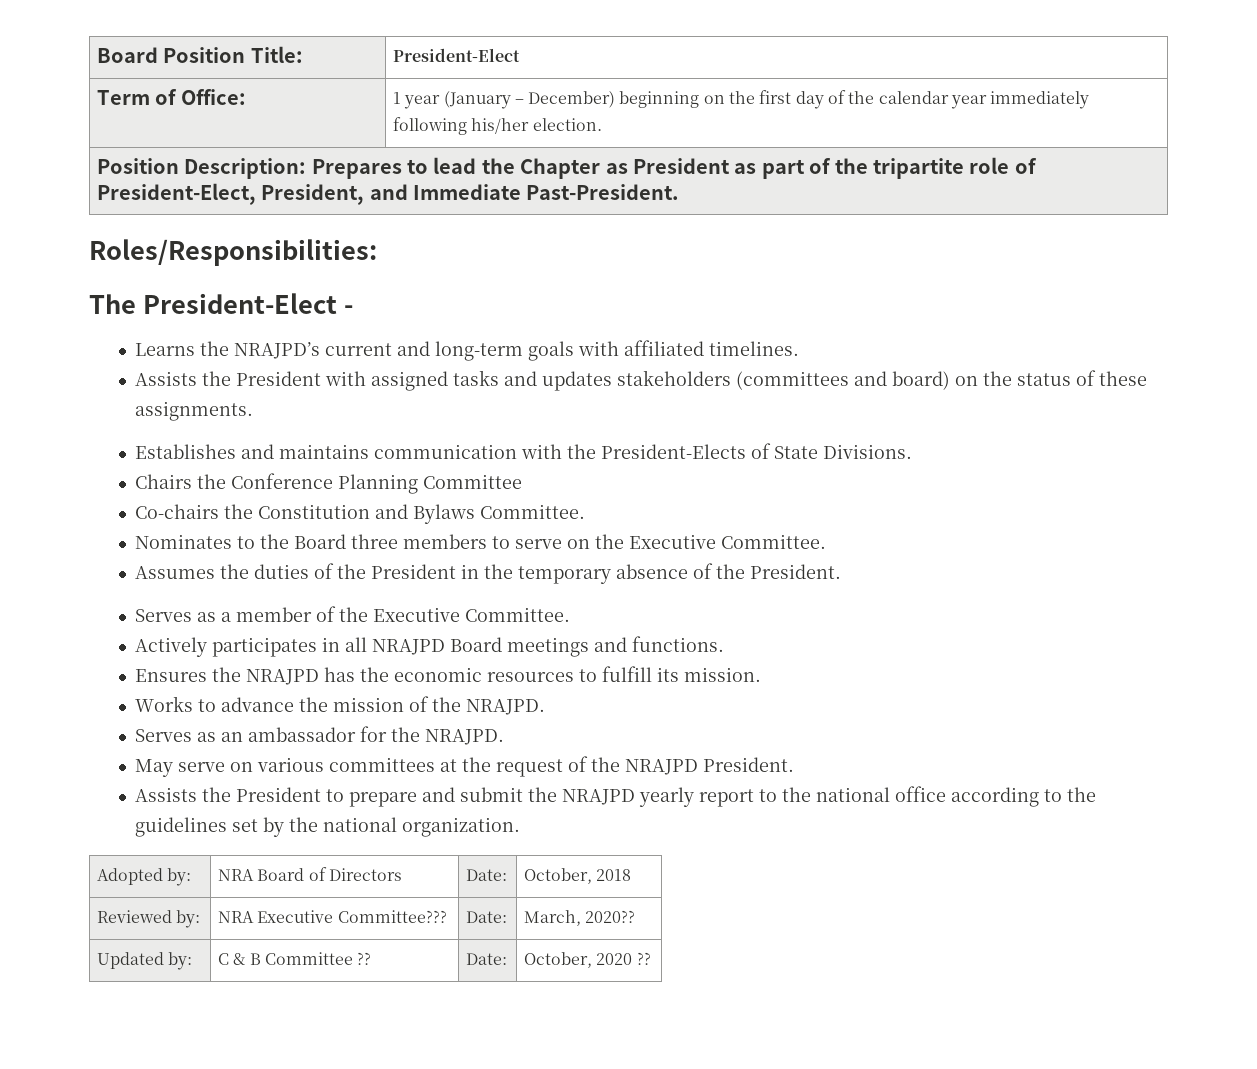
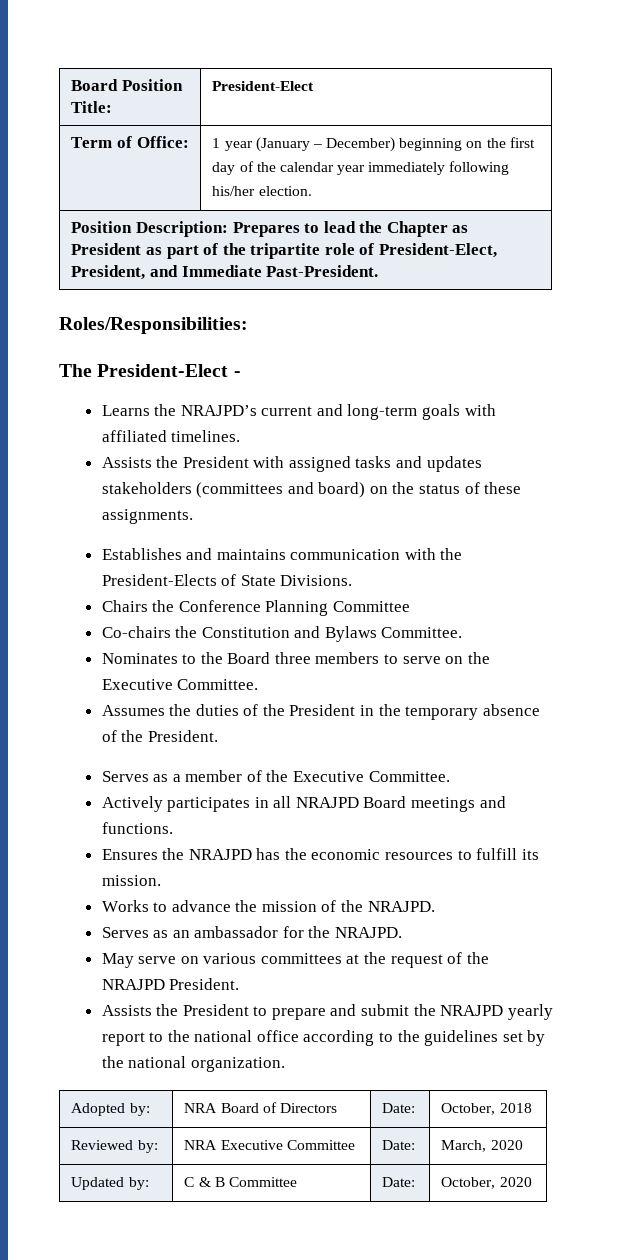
[337,910,447,923] Committee??? -> [286,1140,355,1150] Committee
[585,910,636,923] 2020?? -> [490,1140,523,1150] 2020
[357,952,372,965] ?? -> (297, 1182) none
[636,952,651,965] ?? -> (532, 1182) none

